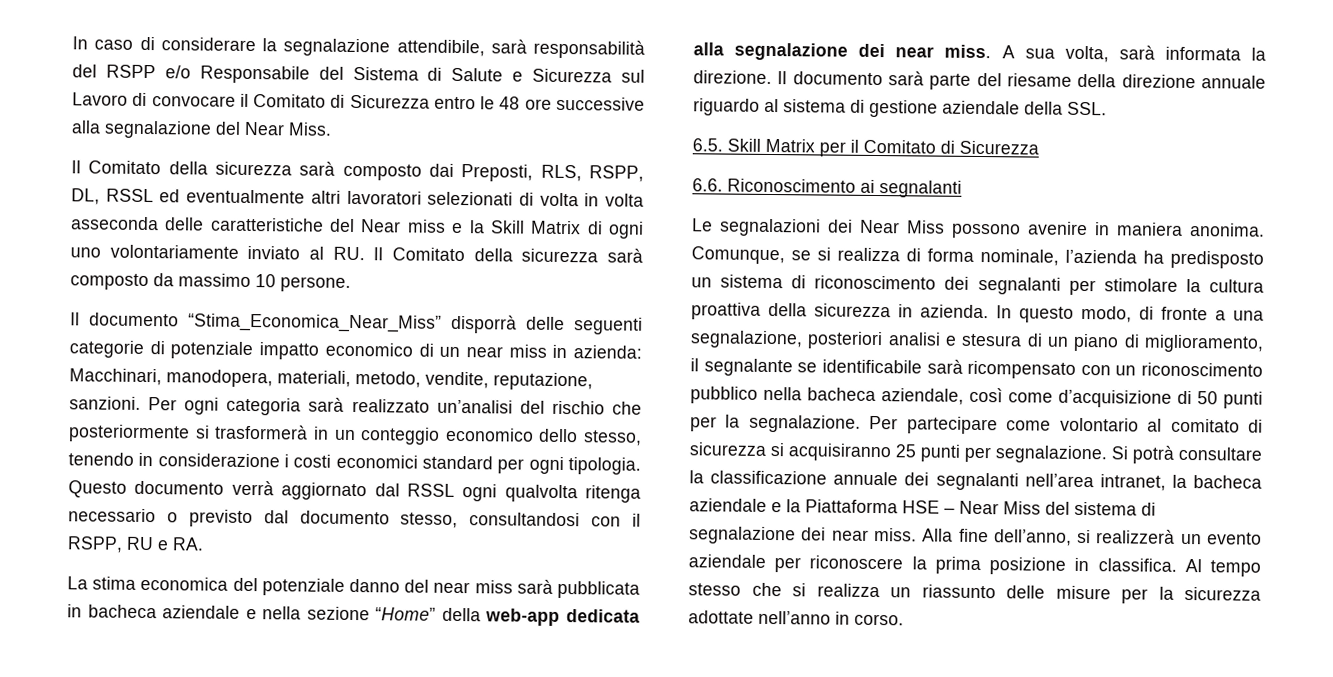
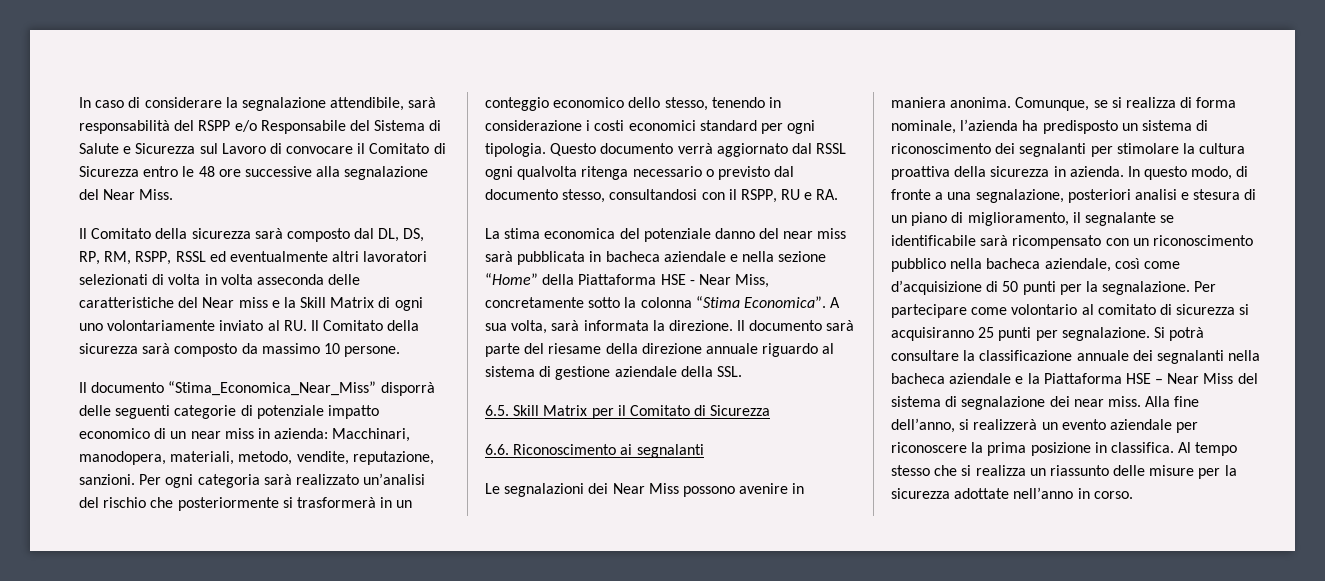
[429,163,644,182] [71,188,100,205] dai Preposti, RLS, RSPP, DL, -> [354,228,425,242] [79,251,172,265] dal DL, DS, RP, RM, RSPP,
[485,608,640,626] [693,42,992,61] web-app dedicata alla segnalazione dei near miss. -> [578,274,770,288] [485,296,826,308] Piattaforma HSE - Near Miss, concretamente sotto la colonna “Stima Economica”.
[1024,473,1187,491] nell’area intranet, la -> [1228,350,1261,361] nella

